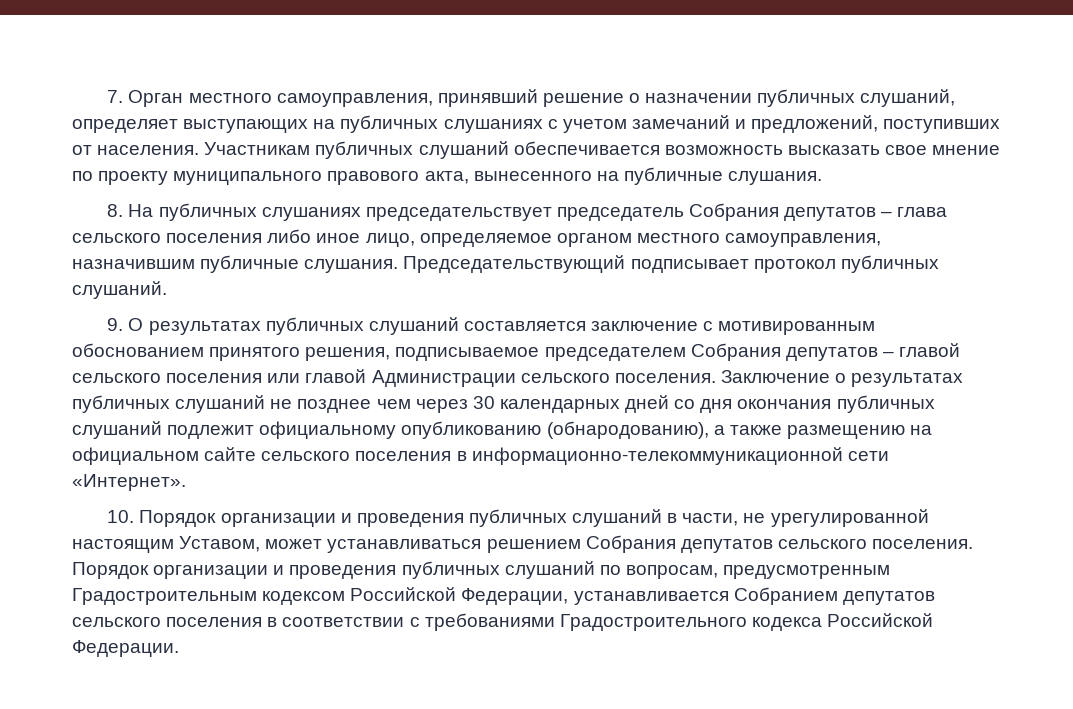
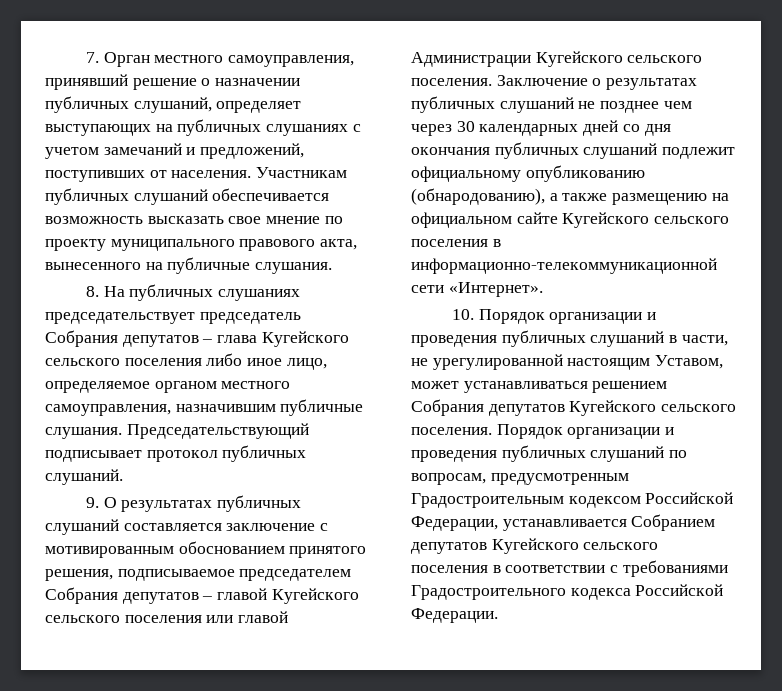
(948, 212) none -> [261,331,349,347] Кугейского
(961, 350) none -> [271,588,359,604] Кугейского
(516, 378) none -> [535,51,623,67] Кугейского
(257, 454) none -> [562,212,650,228] Кугейского
(773, 546) none -> [569,400,657,416] Кугейского
(935, 598) none -> [491,538,579,554] Кугейского

